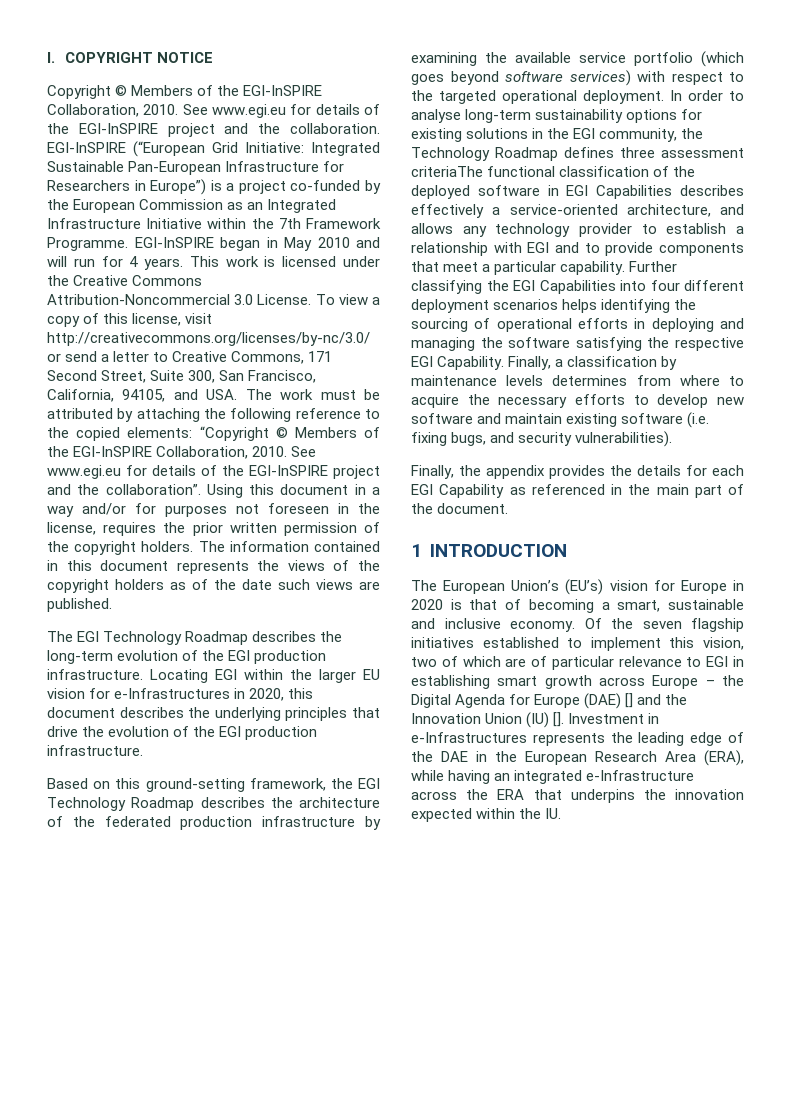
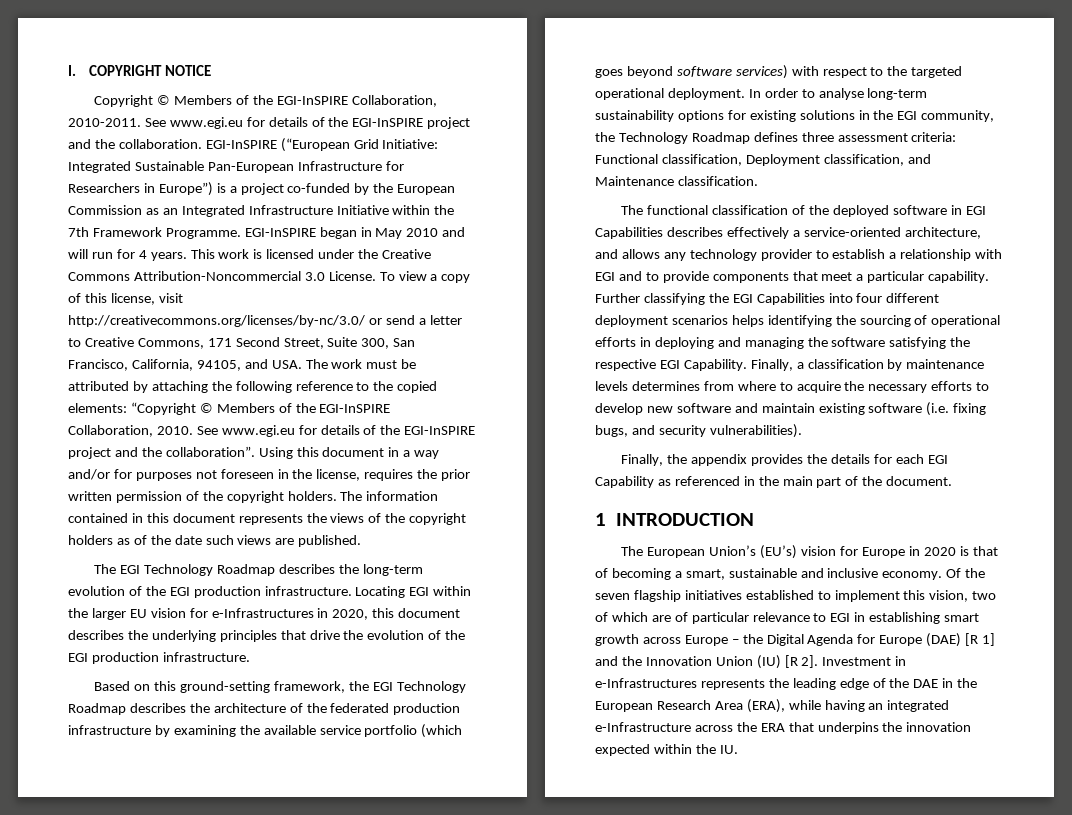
[143,104,179,115] 2010. -> [68,118,141,127] 2010-2011.
[411,166,483,177] criteriaThe -> [911,132,957,142] [595,154,931,166] [595,176,758,186] [621,205,644,215] criteria: Functional classification, Deployment classification, and Maintenance classification. // The
[625,693,634,708] [] -> [965,633,996,646] [R 1]
[553,712,565,727] []. -> [784,655,819,668] [R 2].

